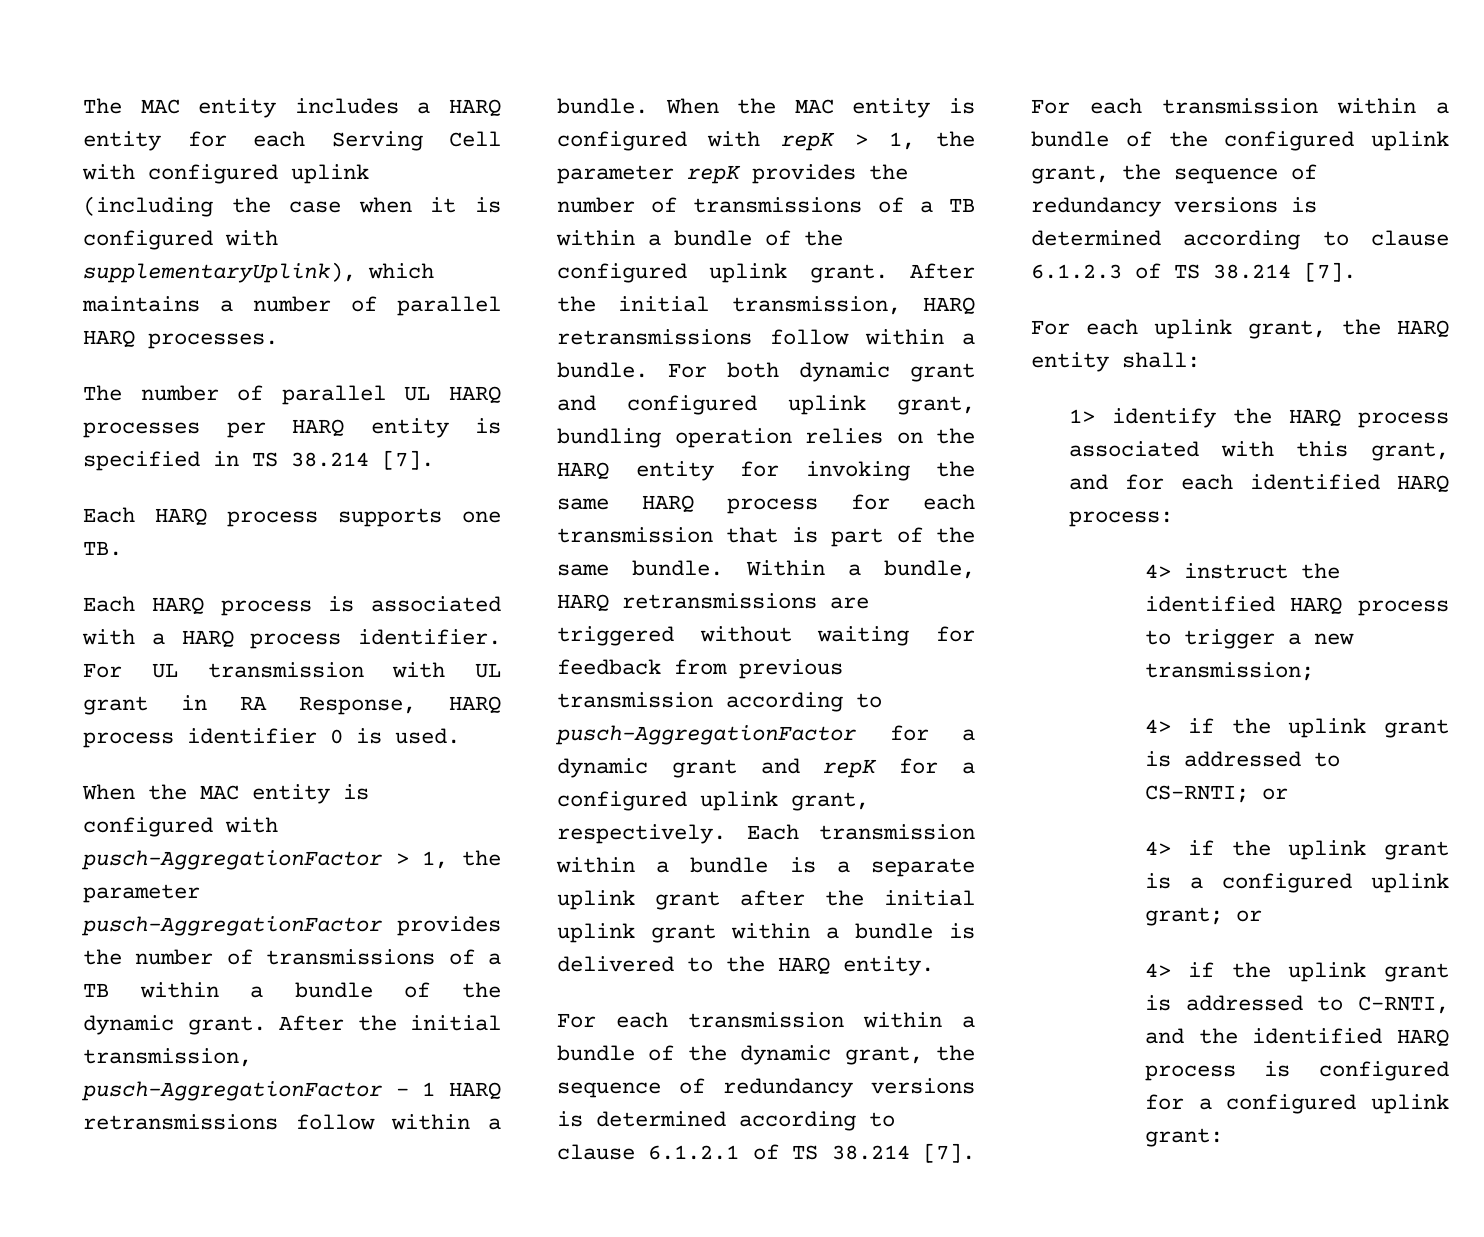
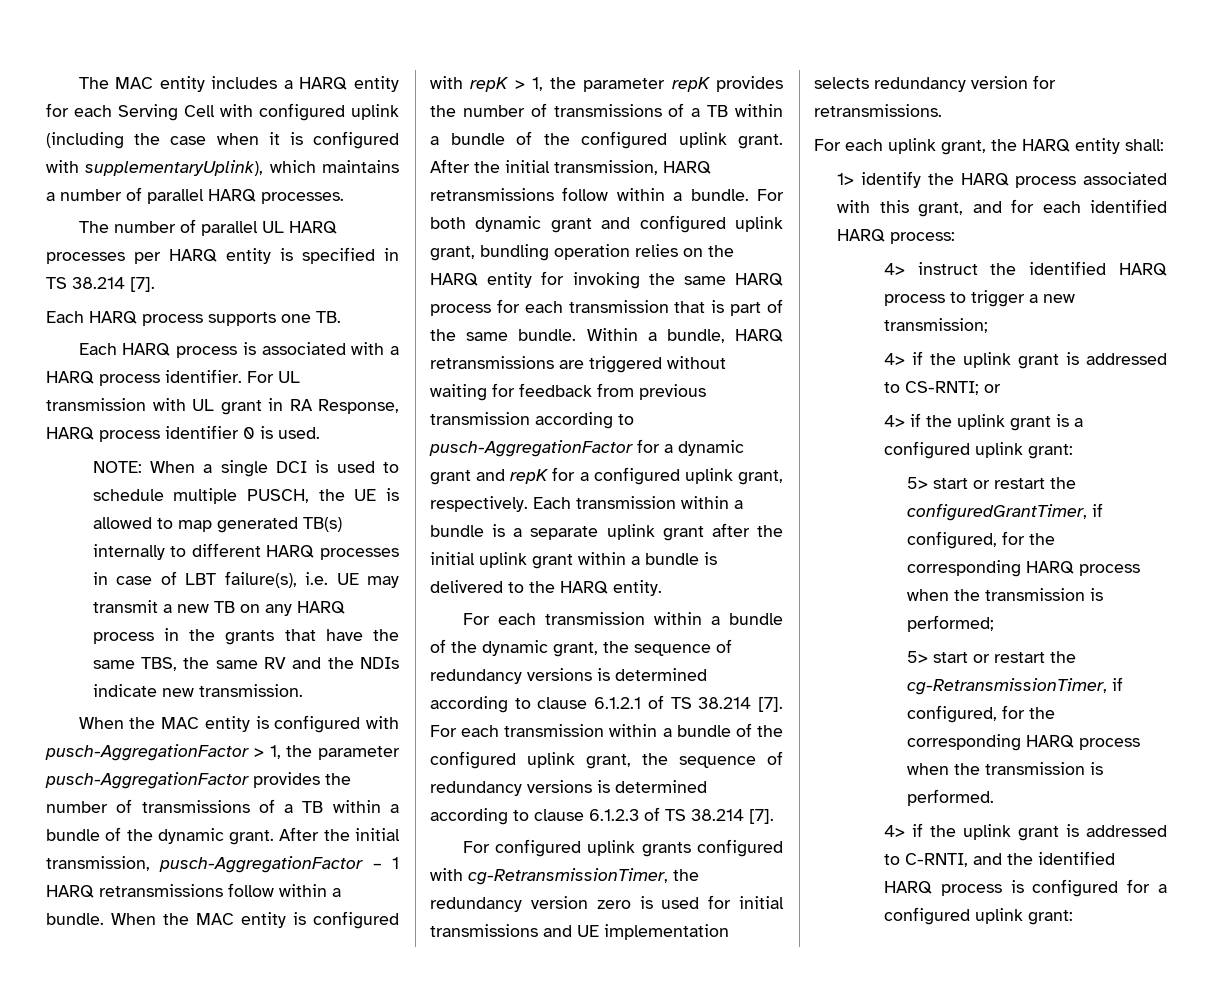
(460, 736) none -> [92,460,399,477] [92,488,399,504] [92,517,342,533] [92,543,399,560] [92,571,399,588] [92,600,345,616] [92,628,399,645] [92,657,399,671] [92,684,303,697] // NOTE: When a single DCI is used to schedule multiple PUSCH, the UE is allowed to map generated TB(s) internally to different HARQ processes in case of LBT failure(s), i.e. UE may transmit a new TB on any HARQ process in the grants that have the same TBS, the same RV and the NDIs indicate new transmission.
(1356, 272) none -> [462,839,783,857] [430,868,699,885] [430,895,784,912] [430,924,729,940] [814,75,1056,92] [814,104,942,117] // For configured uplink grants configured with cg-RetransmissionTimer, the redundancy version zero is used for initial transmissions and UE implementation selects redundancy version for retransmissions.
[1144,907,1262,926] grant; or -> [1027,444,1073,459] [907,477,1077,489] [907,503,1104,521] [907,531,1056,549] [907,560,1141,577] [907,588,1104,601] [907,615,995,632] [907,651,1077,663] [907,677,1124,695] [907,705,1056,723] [907,734,1141,751] [907,762,1104,775] [907,789,995,806] grant: // 5> start or restart the configuredGrantTimer, if configured, for the corresponding HARQ process when the transmission is performed; // 5> start or restart the cg-RetransmissionTimer, if configured, for the corresponding HARQ process when the transmission is performed.

